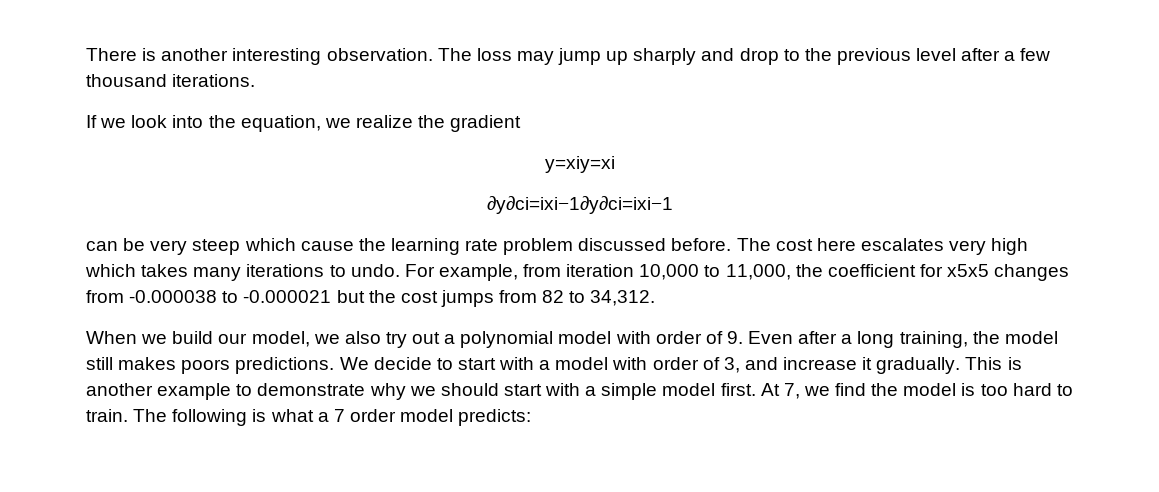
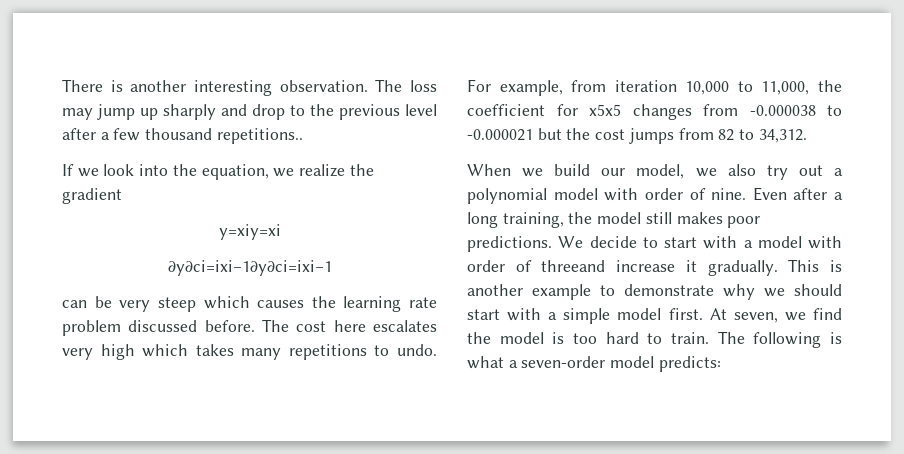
[172,74,256,87] iterations. -> [216,128,303,144] repetitions..
[300,241,354,251] cause -> [257,300,305,308] causes
[246,264,325,277] iterations -> [288,344,367,360] repetitions
[726,331,743,344] 9. -> [711,188,747,200] nine.
[181,359,231,374] poors -> [727,216,761,228] poor
[723,357,778,373] 3, and -> [541,260,606,272] threeand
[783,383,800,399] 7, -> [733,312,778,323] seven,
[333,409,396,422] 7 order -> [521,356,606,368] seven-order

